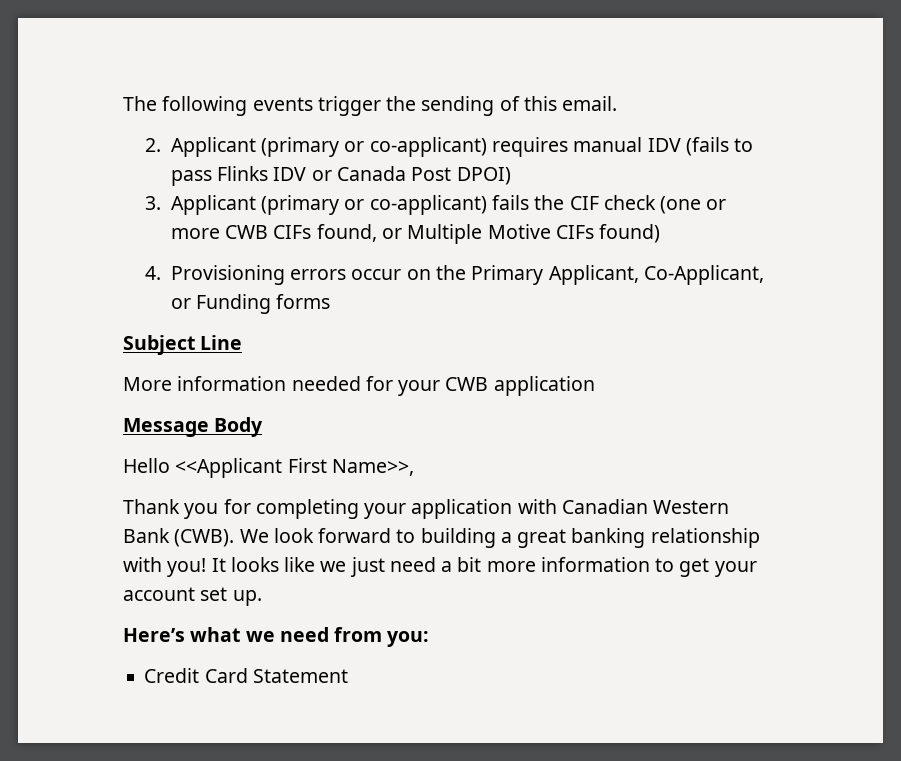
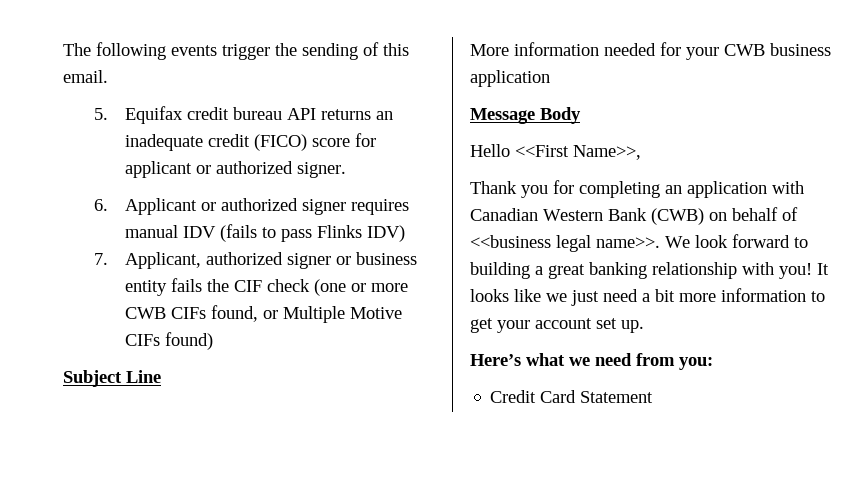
[145,137,487,157] 2. Applicant (primary or co-applicant) -> [93,106,393,124] [124,133,376,151] [124,161,346,178] [93,198,346,215] 5. Equifax credit bureau API returns an inadequate credit (FICO) score for applicant or authorized signer. // 6. Applicant or authorized signer
[273,166,511,185] [145,195,487,215] IDV or Canada Post DPOI) // 3. Applicant (primary or co-applicant) -> [366,225,405,242] [93,252,417,269] [124,280,167,296] IDV) // 7. Applicant, authorized signer or business entity
[145,265,764,285] [170,294,331,314] // 4. Provisioning errors occur on the Primary Applicant, Co-Applicant, or Funding forms -> (213, 341) none
(489, 384) none -> [770,43,831,56] business
[175,458,327,478] <<Applicant First -> [515,145,569,157] <<First
[364,503,407,519] your -> [665,185,682,194] an
[174,529,235,547] (CWB). -> [651,207,798,225] [470,235,660,252] (CWB) on behalf of <<business legal name>>.

